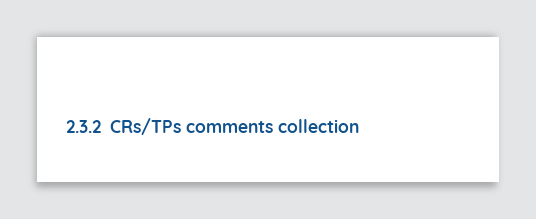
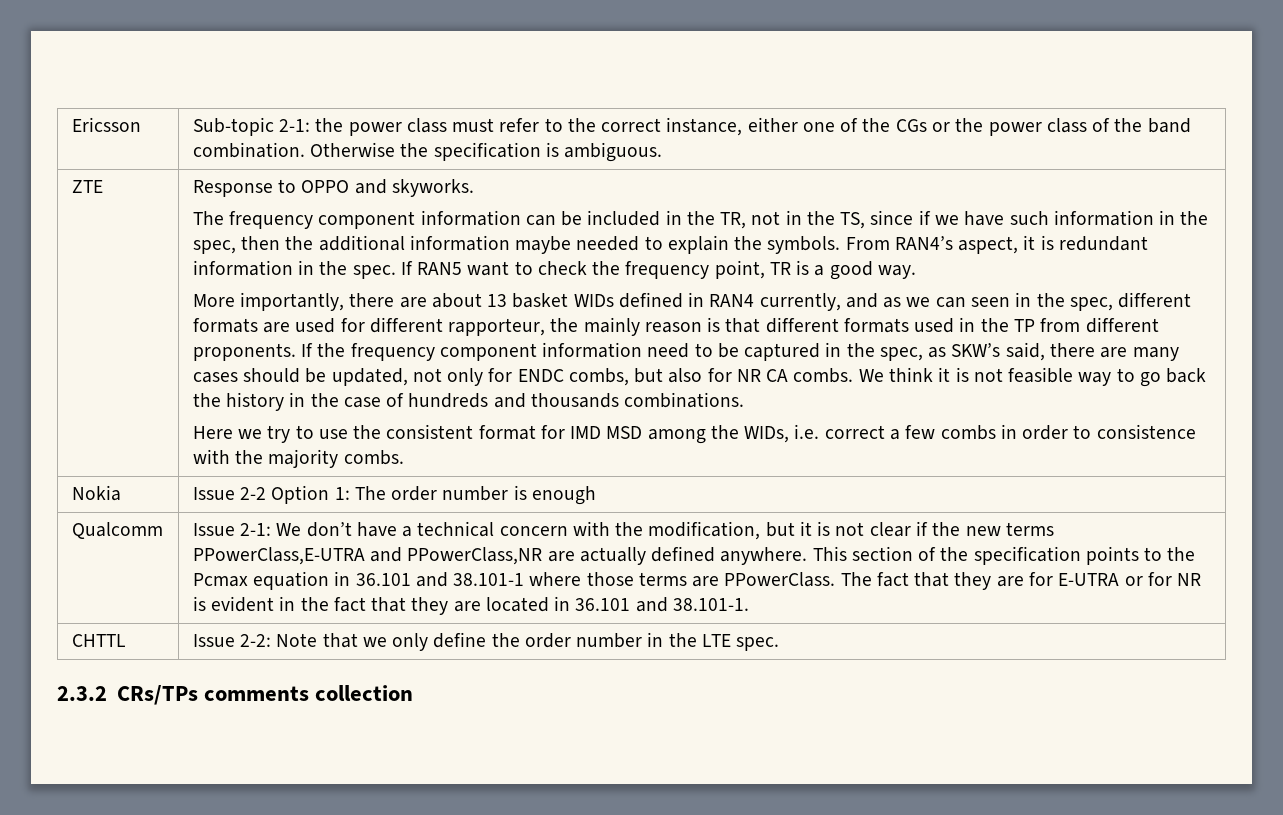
(66, 126) none -> [71,117,141,132] [192,117,1191,136] [192,142,663,162] [71,180,103,193] [192,179,474,197] [192,210,1209,229] [192,235,1149,254] [192,260,917,280] [192,292,1192,311] [192,317,1159,336] [192,342,1179,361] [192,367,1207,387] [192,392,745,411] [192,424,1196,444] [192,449,404,468] [71,485,121,501] [192,485,596,505] [71,522,163,539] [192,521,1054,540] [192,546,1196,565] [192,571,1202,590] [192,596,749,615] [71,634,125,647] [192,632,780,651] Ericsson | Sub-topic 2-1: the power class must refer to the correct instance, either one of the CGs or the power class of the band combination. Otherwise the specification is ambiguous. // ZTE | Response to OPPO and skyworks. // The frequency component information can be included in the TR, not in the TS, since if we have such information in the spec, then the additional information maybe needed to explain the symbols. From RAN4’s aspect, it is redundant information in the spec. If RAN5 want to check the frequency point, TR is a good way. // More importantly, there are about 13 basket WIDs defined in RAN4 currently, and as we can seen in the spec, different formats are used for different rapporteur, the mainly reason is that different formats used in the TP from different proponents. If the frequency component information need to be captured in the spec, as SKW’s said, there are many cases should be updated, not only for ENDC combs, but also for NR CA combs. We think it is not feasible way to go back the history in the case of hundreds and thousands combinations. // Here we try to use the consistent format for IMD MSD among the WIDs, i.e. correct a few combs in order to consistence with the majority combs. // Nokia | Issue 2-2 Option 1: The order number is enough // Qualcomm | Issue 2-1: We don’t have a technical concern with the modification, but it is not clear if the new terms PPowerClass,E-UTRA and PPowerClass,NR are actually defined anywhere. This section of the specification points to the Pcmax equation in 36.101 and 38.101-1 where those terms are PPowerClass. The fact that they are for E-UTRA or for NR is evident in the fact that they are located in 36.101 and 38.101-1. // CHTTL | Issue 2-2: Note that we only define the order number in the LTE spec. //

